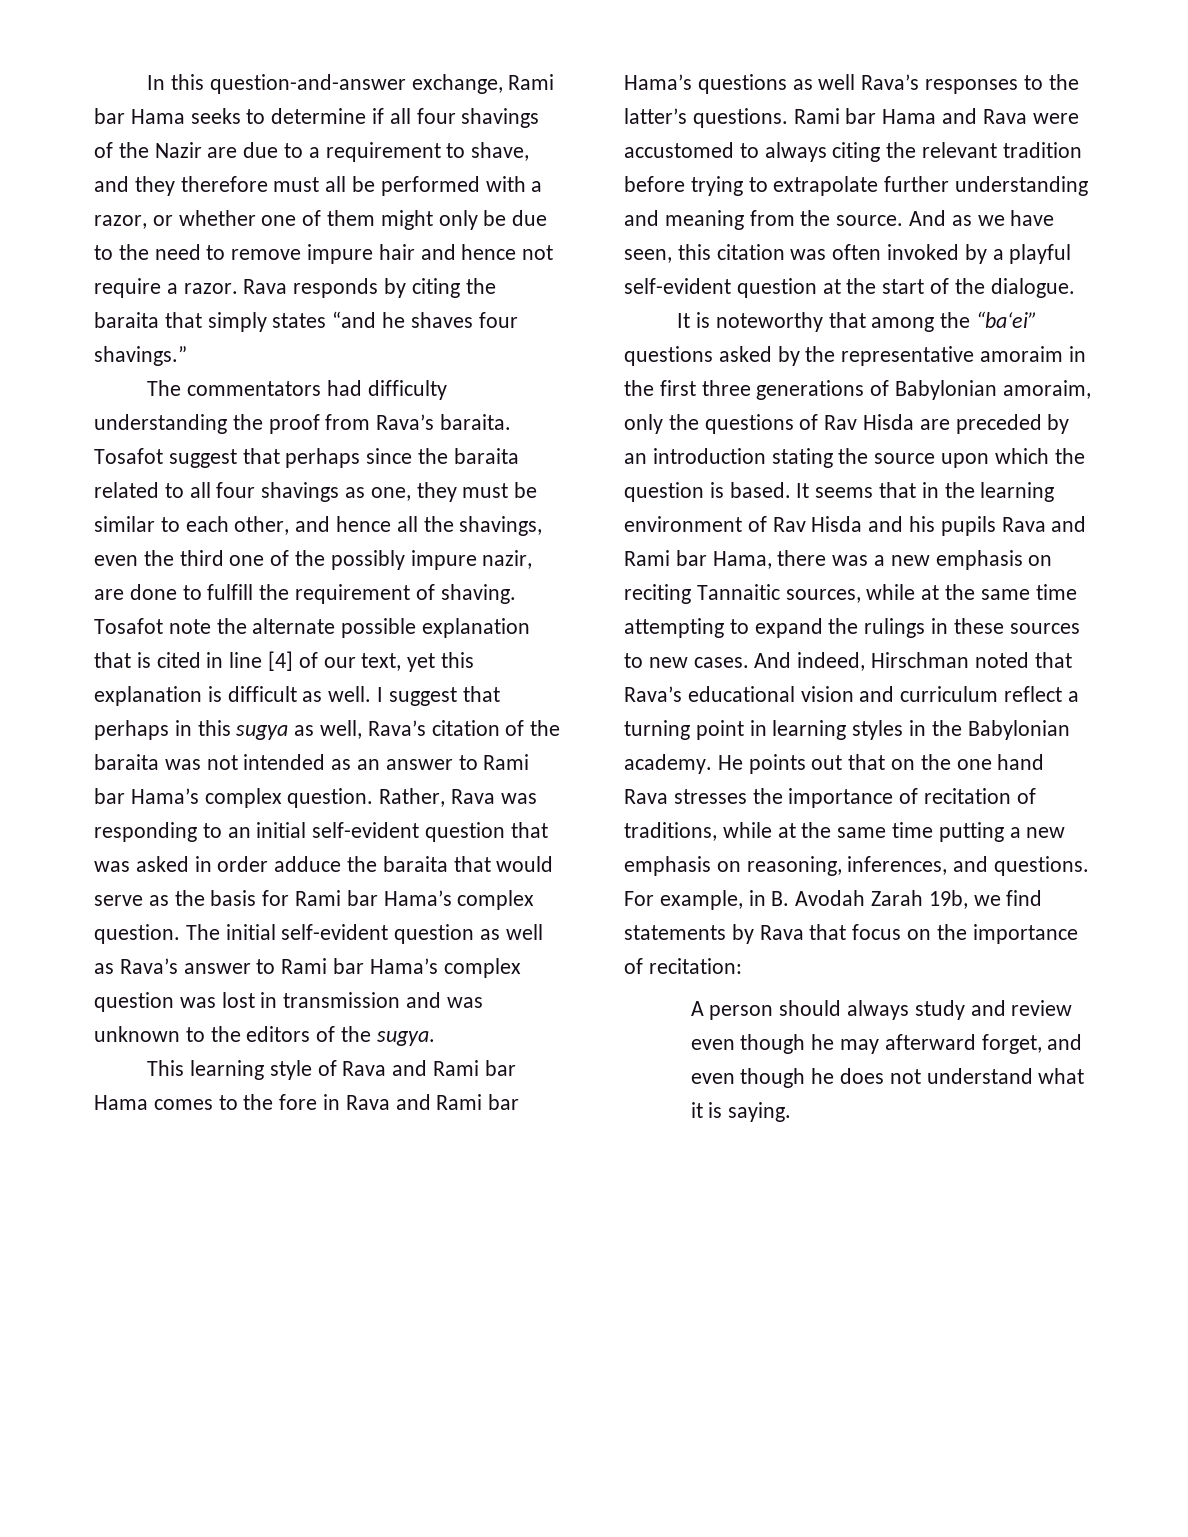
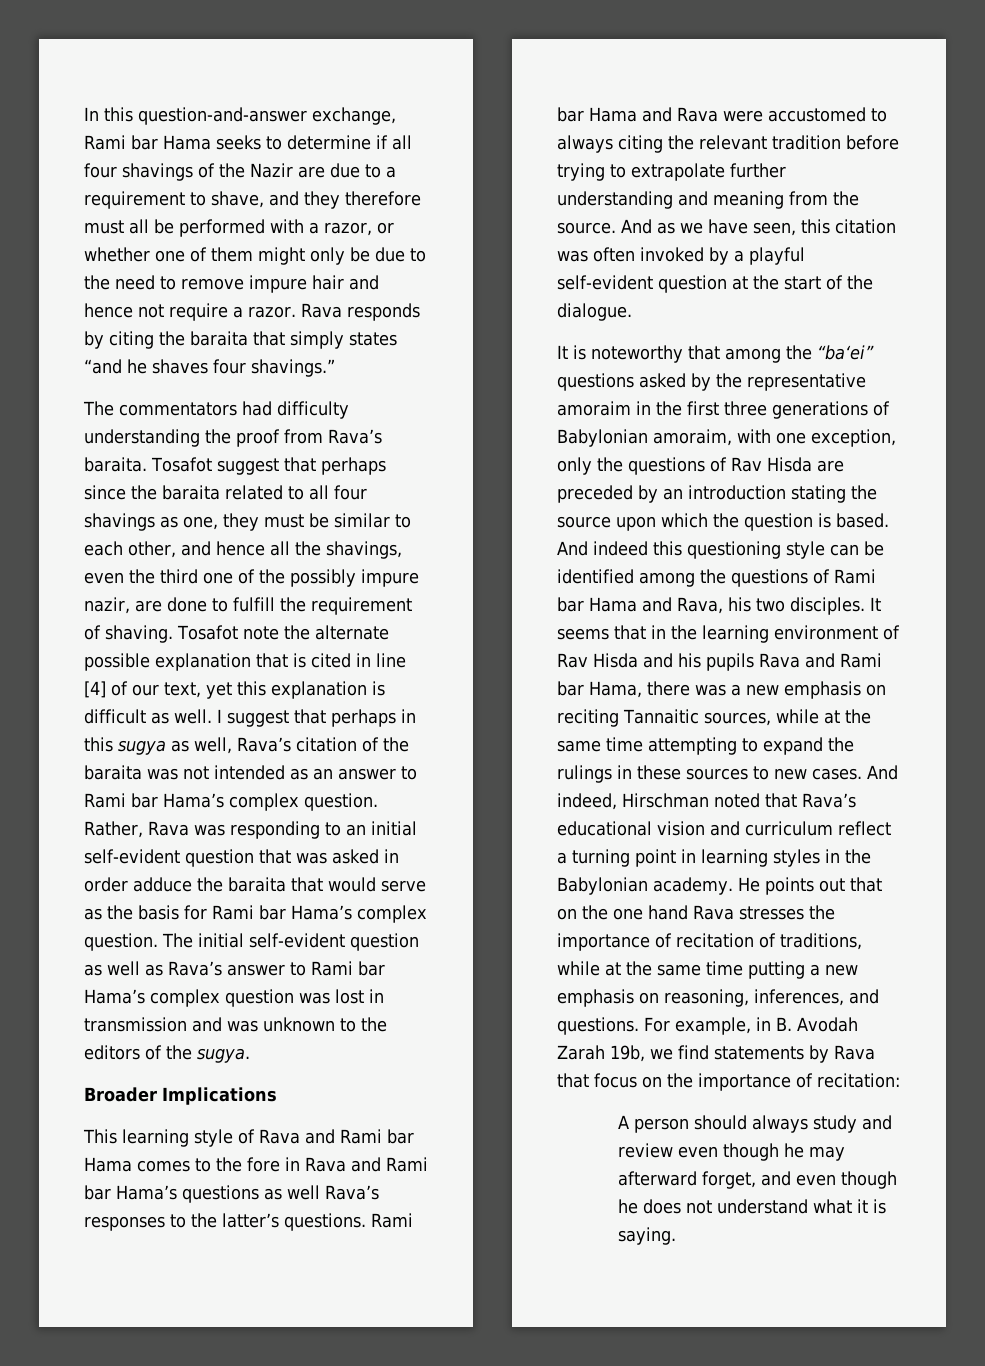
(435, 1038) none -> [84,1087,277,1105] // Broader Implications
(1091, 389) none -> [737,429,896,447] with one exception,
(791, 490) none -> [557,541,884,559] [557,569,876,587] [557,597,865,615] And indeed this questioning style can be identified among the questions of Rami bar Hama and Rava, his two disciples.

